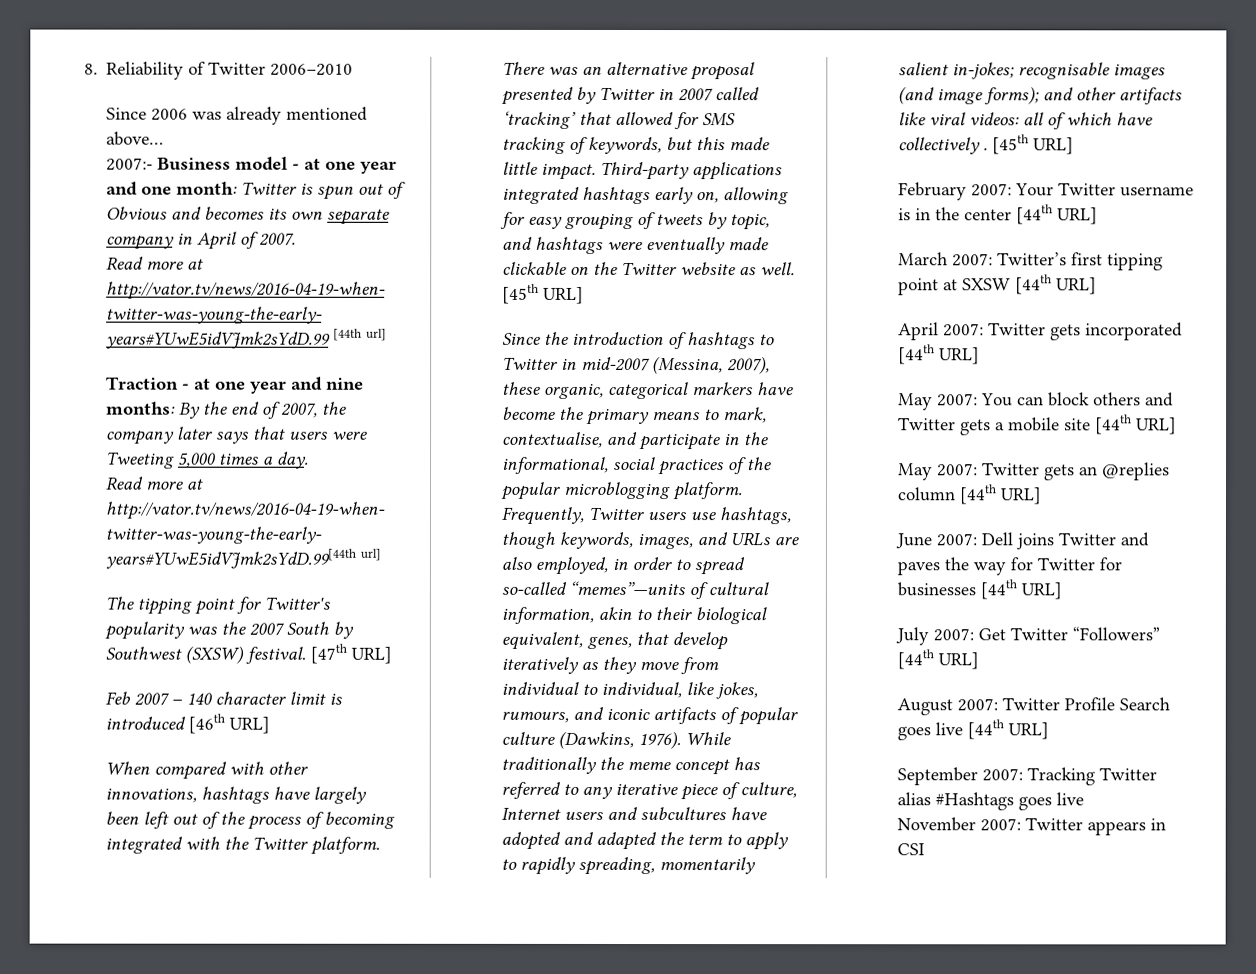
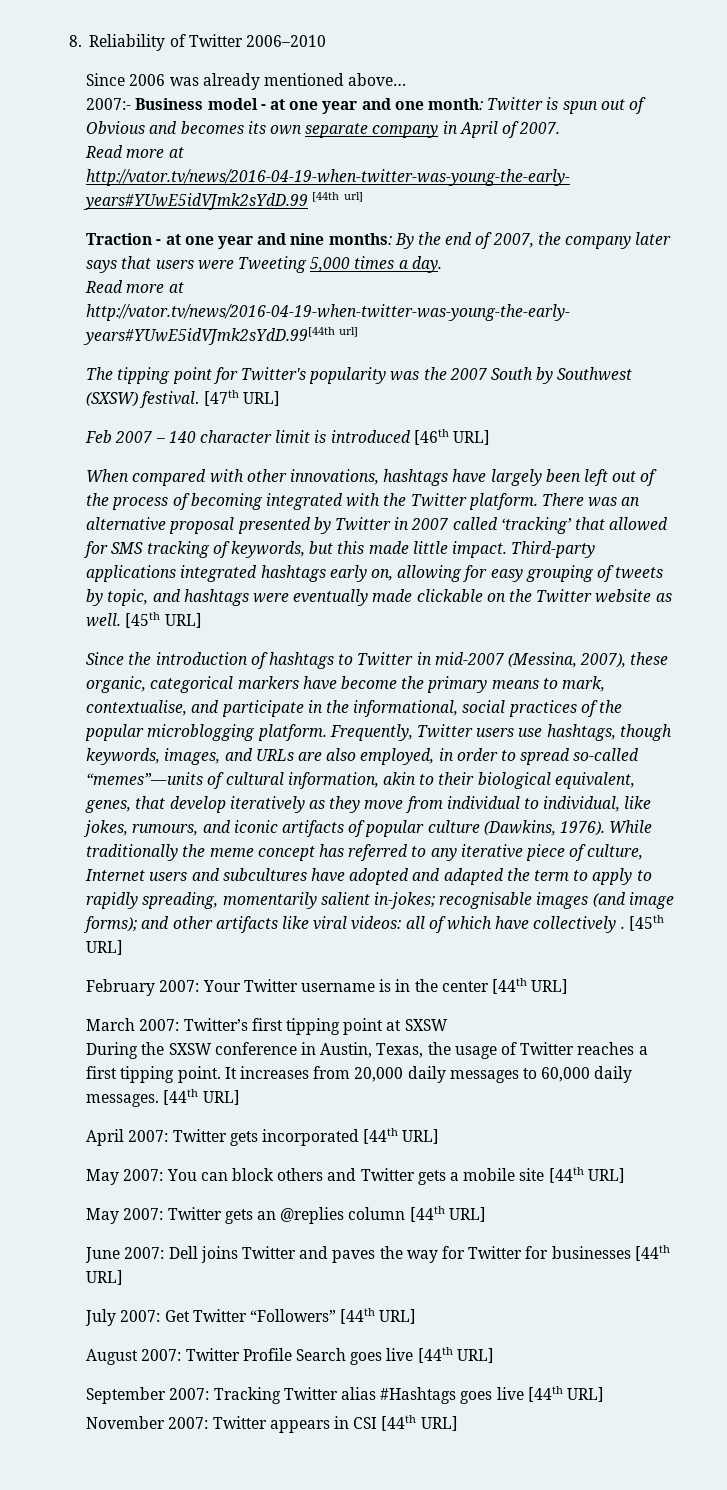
(1012, 284) none -> [86,1042,648,1059] [86,1066,633,1083] [86,1094,160,1107] // During the SXSW conference in Austin, Texas, the usage of Twitter reaches a first tipping point. It increases from 20,000 daily messages to 60,000 daily messages.
(1085, 799) none -> [527,1386,604,1402] [44th URL]
(926, 849) none -> [381,1415,458,1431] [44th URL]

